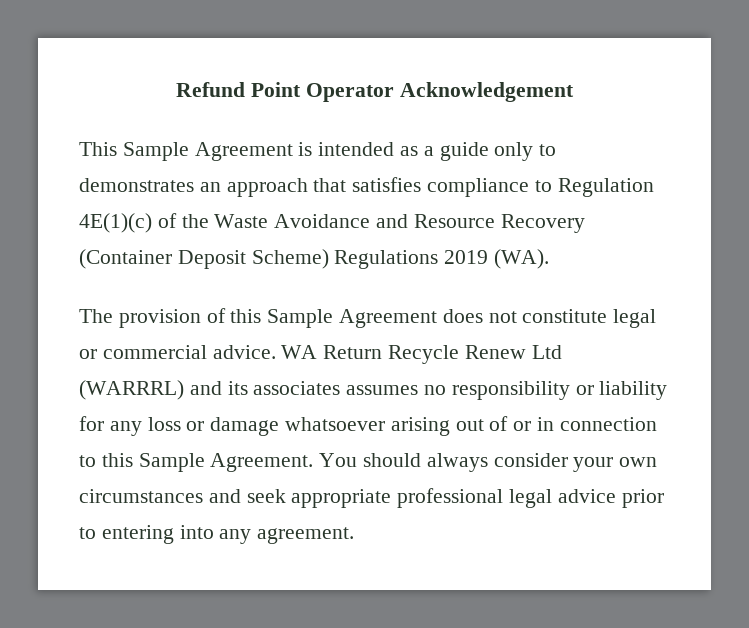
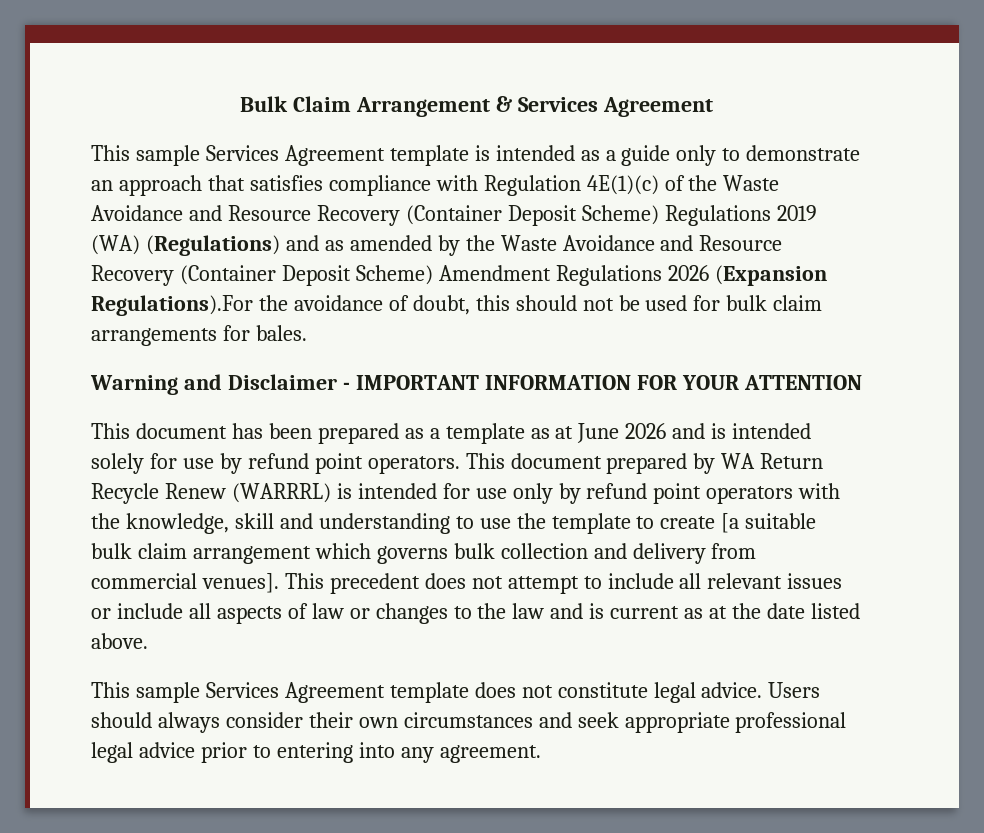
[176,82,574,102] [79,142,293,161] Refund Point Operator Acknowledgement // This Sample Agreement -> [240,96,713,117] [91,145,469,166] Bulk Claim Arrangement & Services Agreement // This sample Services Agreement template
[79,178,194,192] demonstrates -> [746,145,861,161] demonstrate
[534,180,552,192] to -> [435,175,478,191] with
[494,249,550,269] [79,308,657,328] [79,345,562,364] [79,380,668,400] [79,416,657,436] [79,453,358,472] (WA). // The provision of this Sample Agreement does not constitute legal or commercial advice. WA Return Recycle Renew Ltd (WARRRL) and its associates assumes no responsibility or liability for any loss or damage whatsoever arising out of or in connection to this Sample Agreement. You -> [91,235,783,256] [91,265,827,286] [91,295,823,316] [91,325,307,346] [90,374,862,395] [91,423,812,444] [91,453,824,474] [91,483,841,504] [91,513,817,534] [91,543,757,564] [91,573,843,594] [91,603,860,624] [91,633,148,649] [91,682,821,703] (WA) (Regulations) and as amended by the Waste Avoidance and Resource Recovery (Container Deposit Scheme) Amendment Regulations 2026 (Expansion Regulations).For the avoidance of doubt, this should not be used for bulk claim arrangements for bales. // Warning and Disclaimer - IMPORTANT INFORMATION FOR YOUR ATTENTION // This document has been prepared as a template as at June 2026 and is intended solely for use by refund point operators. This document prepared by WA Return Recycle Renew (WARRRL) is intended for use only by refund point operators with the knowledge, skill and understanding to use the template to create [a suitable bulk claim arrangement which governs bulk collection and delivery from commercial venues]. This precedent does not attempt to include all relevant issues or include all aspects of law or changes to the law and is current as at the date listed above. // This sample Services Agreement template does not constitute legal advice. Users
[573,457,614,472] your -> [308,712,353,728] their

